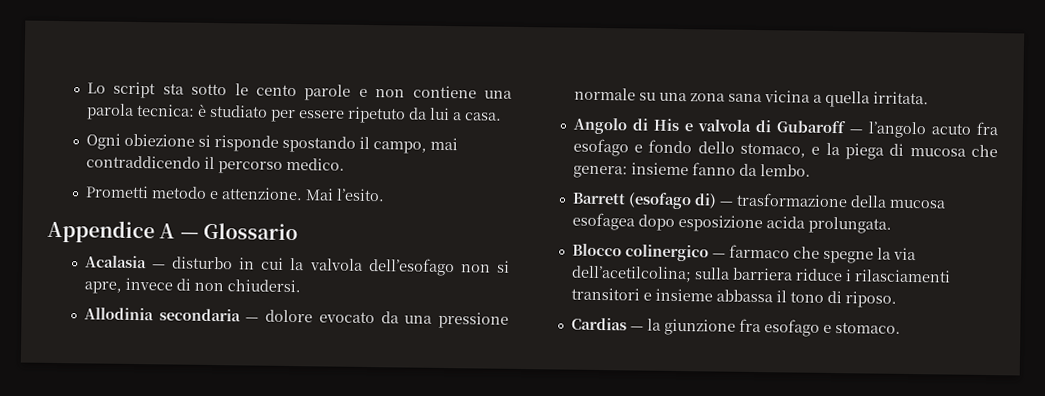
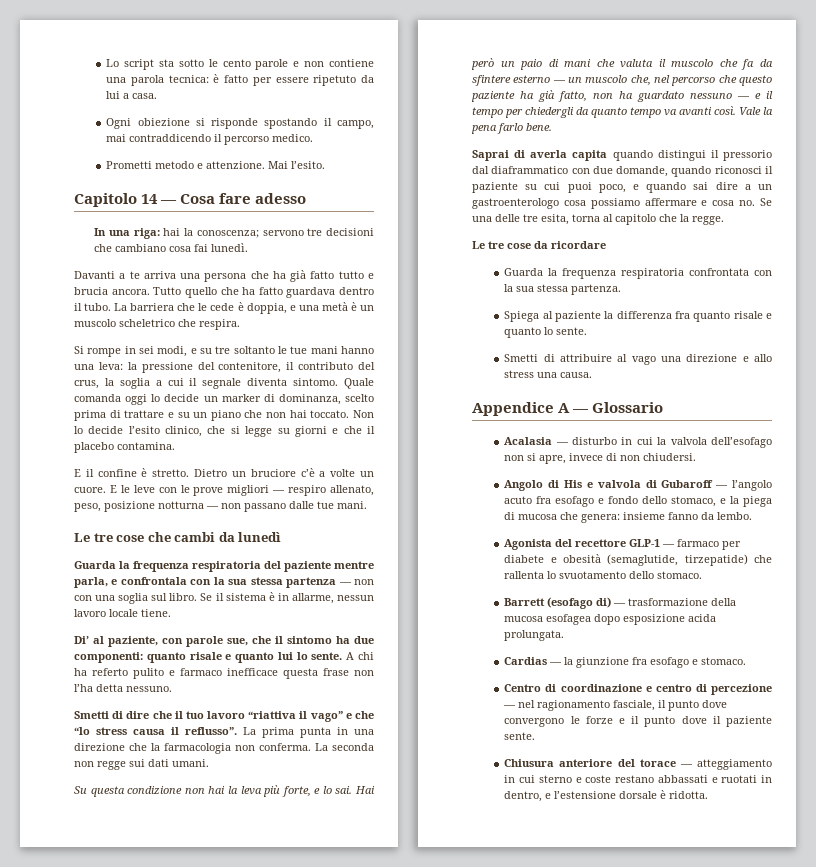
[209,104,268,118] studiato -> [224,75,249,83] fatto
(385, 195) none -> [74,193,307,207] [94,228,374,239] [94,243,249,252] [74,270,374,282] [74,287,374,298] [74,302,374,314] [74,319,240,330] [74,346,375,357] [74,362,375,373] [74,378,374,389] [74,394,374,405] [74,410,374,421] [74,426,376,437] [74,442,175,453] [74,468,374,477] [74,485,374,496] [74,501,367,512] [74,532,282,542] [74,561,374,572] [74,577,375,588] [74,592,374,604] [74,609,171,617] [74,636,374,647] [74,652,374,663] [74,668,374,679] [74,684,172,692] [74,711,375,722] [74,727,374,738] [74,743,374,754] [74,759,209,770] [74,785,375,797] [471,58,773,70] [472,75,772,86] [471,90,773,102] [472,106,773,118] [471,123,552,134] [472,150,772,161] [472,166,773,177] [472,182,772,193] [472,198,772,209] [472,214,724,225] [472,241,606,249] [504,268,772,279] [504,284,622,295] [504,311,772,322] [504,327,588,338] [504,354,772,365] [504,370,593,378] // Capitolo 14 — Cosa fare adesso // In una riga: hai la conoscenza; servono tre decisioni che cambiano cosa fai lunedì. // Davanti a te arriva una persona che ha già fatto tutto e brucia ancora. Tutto quello che ha fatto guardava dentro il tubo. La barriera che le cede è doppia, e una metà è un muscolo scheletrico che respira. // Si rompe in sei modi, e su tre soltanto le tue mani hanno una leva: la pressione del contenitore, il contributo del crus, la soglia a cui il segnale diventa sintomo. Quale comanda oggi lo decide un marker di dominanza, scelto prima di trattare e su un piano che non hai toccato. Non lo decide l’esito clinico, che si legge su giorni e che il placebo contamina. // E il confine è stretto. Dietro un bruciore c’è a volte un cuore. E le leve con le prove migliori — respiro allenato, peso, posizione notturna — non passano dalle tue mani. // Le tre cose che cambi da lunedì // Guarda la frequenza respiratoria del paziente mentre parla, e confrontala con la sua stessa partenza — non con una soglia sul libro. Se il sistema è in allarme, nessun lavoro locale tiene. // Di’ al paziente, con parole sue, che il sintomo ha due componenti: quanto risale e quanto lui lo sente. A chi ha referto pulito e farmaco inefficace questa frase non l’ha detta nessuno. // Smetti di dire che il tuo lavoro “riattiva il vago” e che “lo stress causa il reflusso”. La prima punta in una direzione che la farmacologia non conferma. La seconda non regge sui dati umani. // Su questa condizione non hai la leva più forte, e lo sai. Hai però un paio di mani che valuta il muscolo che fa da sfintere esterno — un muscolo che, nel percorso che questo paziente ha già fatto, non ha guardato nessuno — e il tempo per chiedergli da quanto tempo va avanti così. Vale la pena farlo bene. // Saprai di averla capita quando distingui il pressorio dal diaframmatico con due domande, quando riconosci il paziente su cui puoi poco, e quando sai dire a un gastroenterologo cosa possiamo affermare e cosa no. Se una delle tre esita, torna al capitolo che la regge. // Le tre cose da ricordare // Guarda la frequenza respiratoria confrontata con la sua stessa partenza. // Spiega al paziente la differenza fra quanto risale e quanto lo sente. // Smetti di attribuire al vago una direzione e allo stress una causa.
[83,307,509,329] [573,87,929,108] // Allodinia secondaria — dolore evocato da una pressione normale su una zona sana vicina a quella irritata. -> (697, 457) none
(811, 170) none -> [504,539,742,550] [504,554,772,566] [504,571,703,579] // Agonista del recettore GLP-1 — farmaco per diabete e obesità (semaglutide, tirzepatide) che rallenta lo svuotamento dello stomaco.
[571,243,916,264] [570,265,951,283] [570,287,897,308] // Blocco colinergico — farmaco che spegne la via dell’acetilcolina; sulla barriera riduce i rilasciamenti transitori e insieme abbassa il tono di riposo. -> (565, 635) none
(901, 328) none -> [504,684,772,695] [503,700,728,711] [504,716,772,727] [504,732,536,740] [504,759,772,770] [504,775,772,783] [504,790,709,802] // Centro di coordinazione e centro di percezione — nel ragionamento fasciale, il punto dove convergono le forze e il punto dove il paziente sente. // Chiusura anteriore del torace — atteggiamento in cui sterno e coste restano abbassati e ruotati in dentro, e l’estensione dorsale è ridotta.

